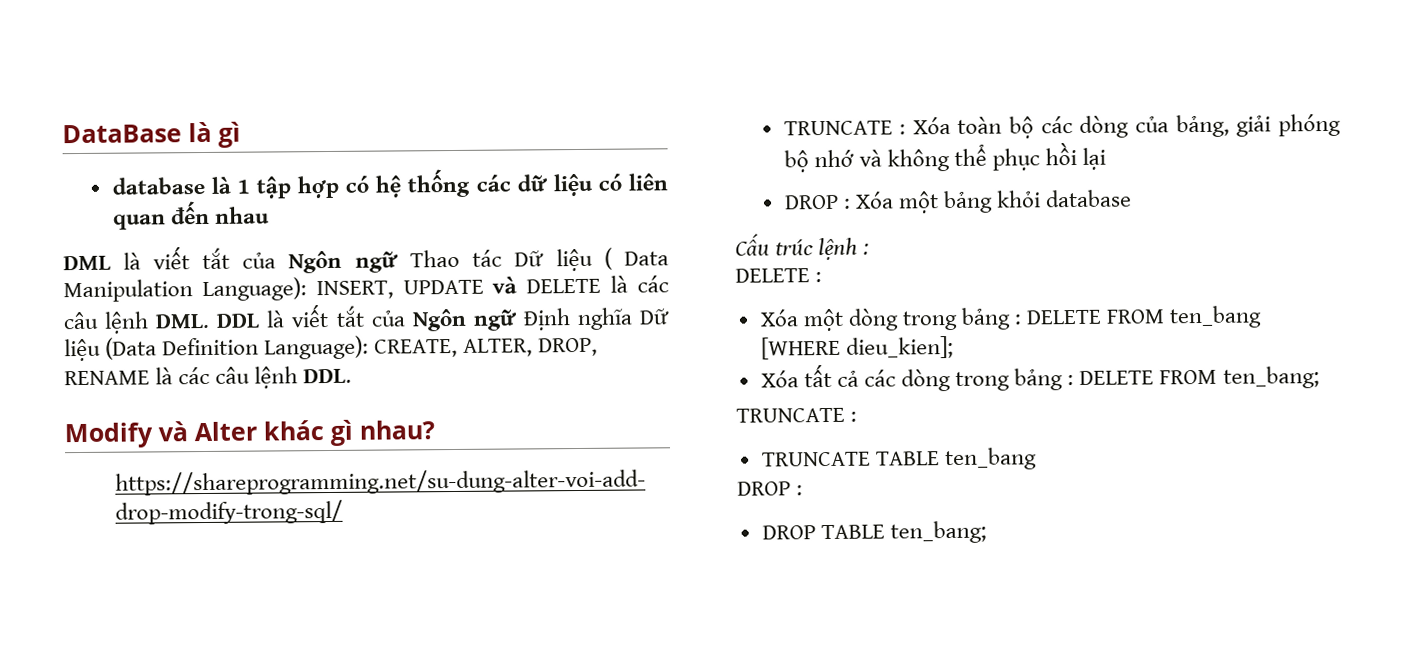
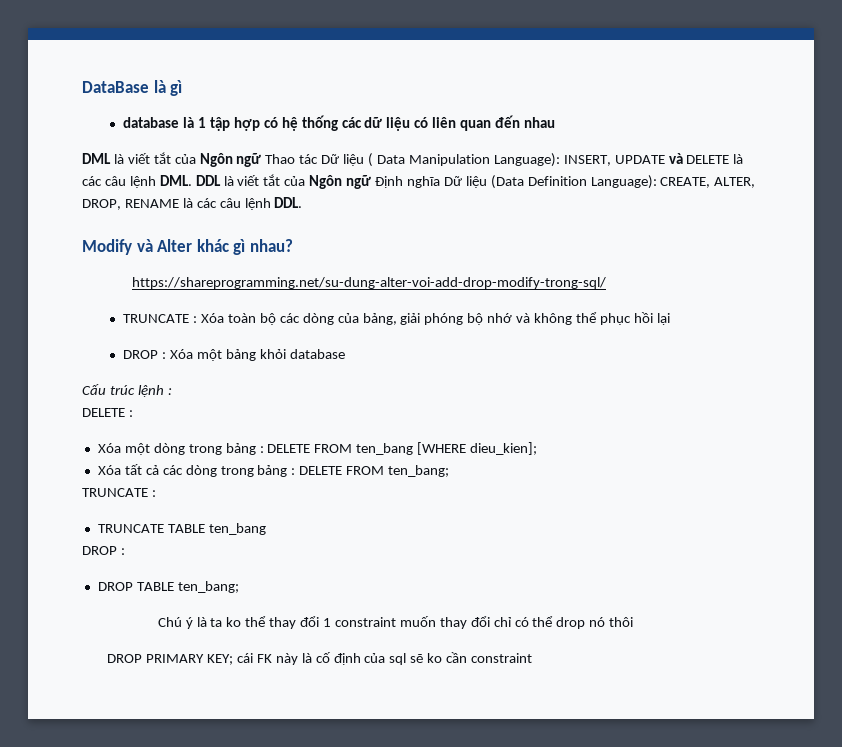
(987, 532) none -> [157,616,634,629] [107,652,533,665] // Chú ý là ta ko thể thay đổi 1 constraint muốn thay đổi chỉ có thể drop nó thôi // DROP PRIMARY KEY; cái FK này là cố định của sql sẽ ko cần constraint

